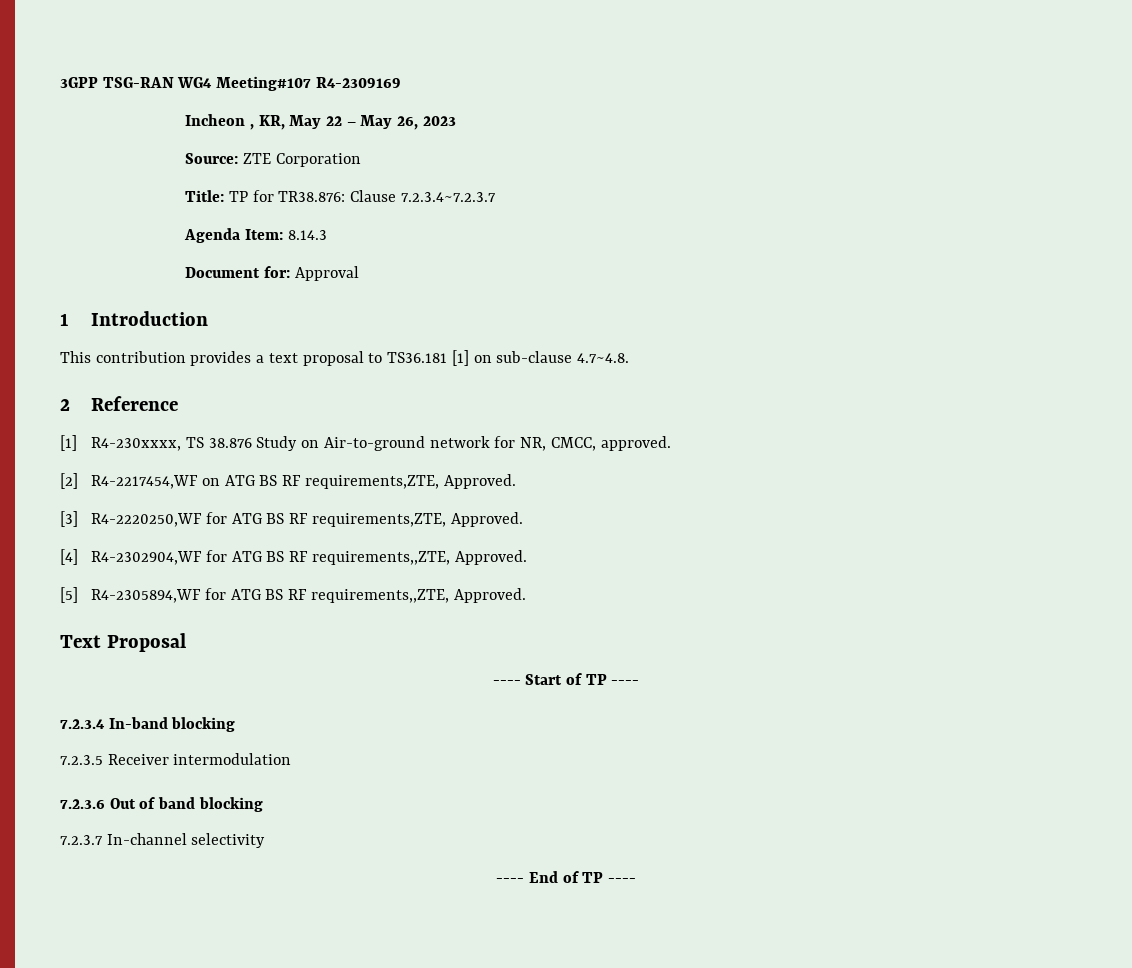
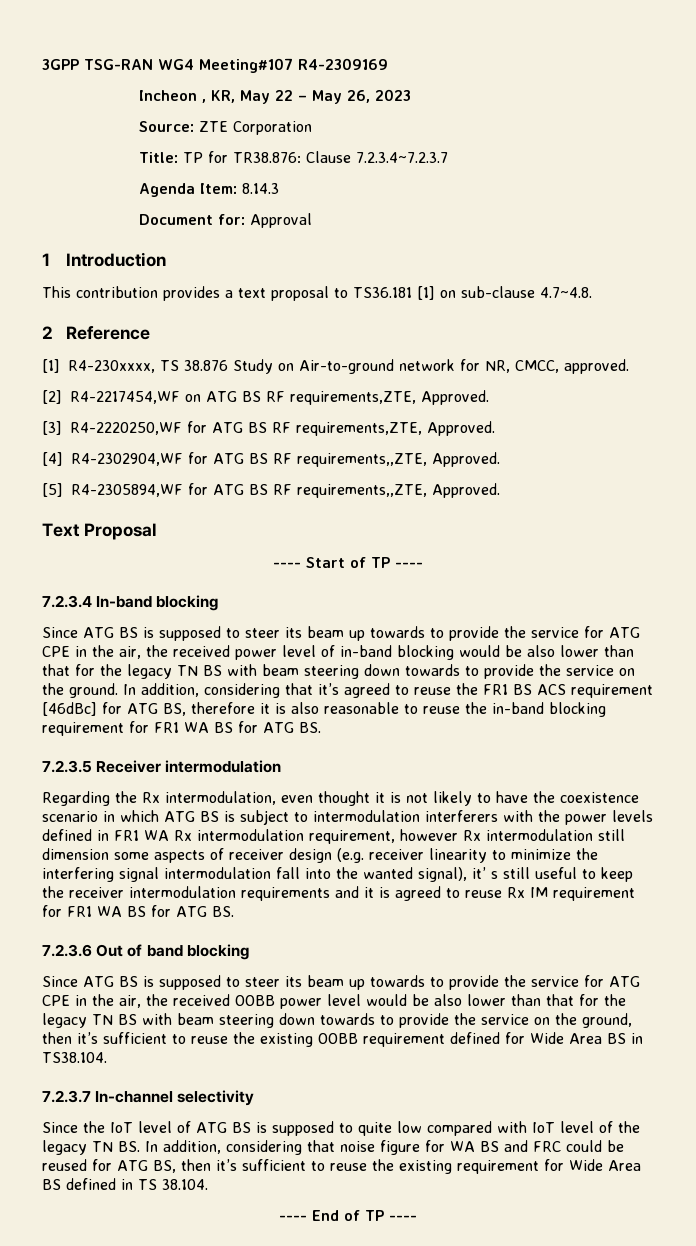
[60,753,292,765] 7.2.3.5 Receiver intermodulation -> [42,626,640,641] [42,645,634,660] [42,664,635,679] [42,683,653,698] [42,702,606,717] [42,721,321,736] [42,760,282,773] [42,791,639,806] [42,810,653,825] [42,829,625,844] [42,848,598,863] [42,867,633,882] [42,886,635,901] [42,905,234,917] Since ATG BS is supposed to steer its beam up towards to provide the service for ATG CPE in the air, the received power level of in-band blocking would be also lower than that for the legacy TN BS with beam steering down towards to provide the service on the ground. In addition, considering that it’s agreed to reuse the FR1 BS ACS requirement [46dBc] for ATG BS, therefore it is also reasonable to reuse the in-band blocking requirement for FR1 WA BS for ATG BS. // 7.2.3.5 Receiver intermodulation // Regarding the Rx intermodulation, even thought it is not likely to have the coexistence scenario in which ATG BS is subject to intermodulation interferers with the power levels defined in FR1 WA Rx intermodulation requirement, however Rx intermodulation still dimension some aspects of receiver design (e.g. receiver linearity to minimize the interfering signal intermodulation fall into the wanted signal), it’ s still useful to keep the receiver intermodulation requirements and it is agreed to reuse Rx IM requirement for FR1 WA BS for ATG BS.
[60,833,266,848] 7.2.3.7 In-channel selectivity -> [42,975,640,990] [42,994,626,1009] [42,1013,632,1028] [42,1032,643,1047] [42,1052,107,1063] [42,1090,255,1106] [42,1121,640,1136] [42,1140,624,1155] [42,1159,641,1174] [42,1178,208,1190] Since ATG BS is supposed to steer its beam up towards to provide the service for ATG CPE in the air, the received OOBB power level would be also lower than that for the legacy TN BS with beam steering down towards to provide the service on the ground, then it’s sufficient to reuse the existing OOBB requirement defined for Wide Area BS in TS38.104. // 7.2.3.7 In-channel selectivity // Since the IoT level of ATG BS is supposed to quite low compared with IoT level of the legacy TN BS. In addition, considering that noise figure for WA BS and FRC could be reused for ATG BS, then it’s sufficient to reuse the existing requirement for Wide Area BS defined in TS 38.104.

